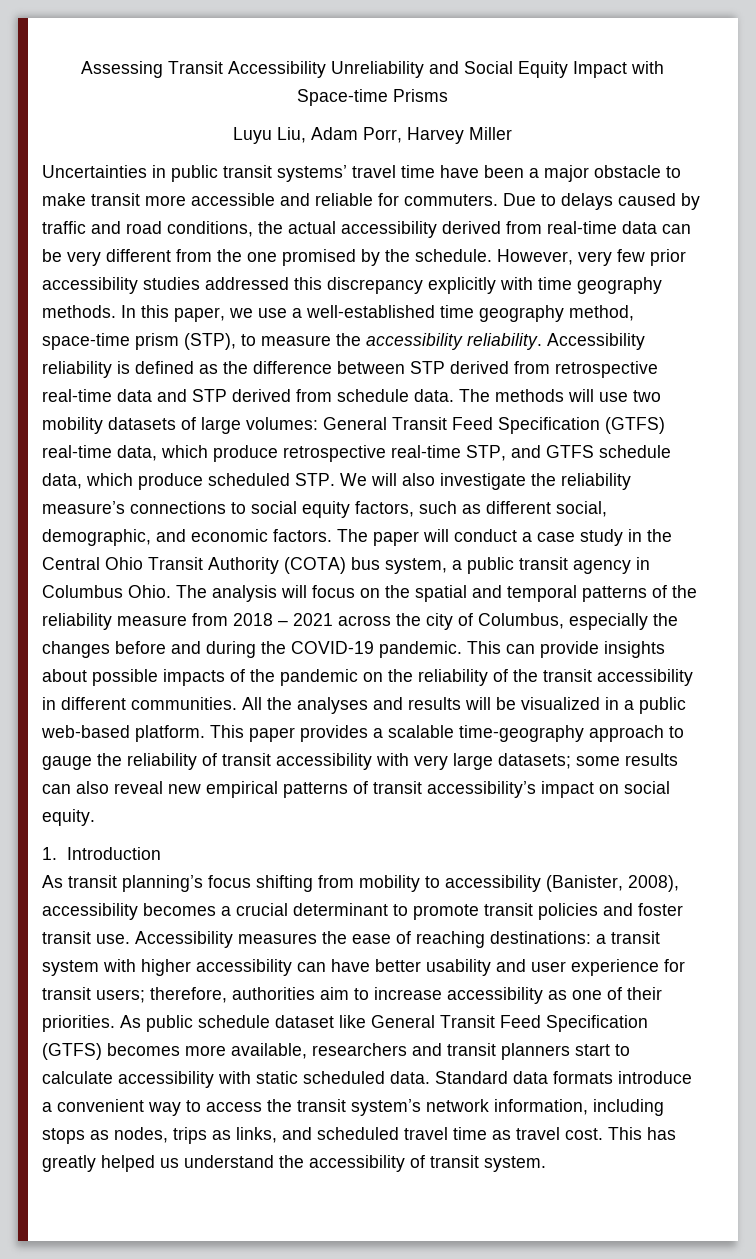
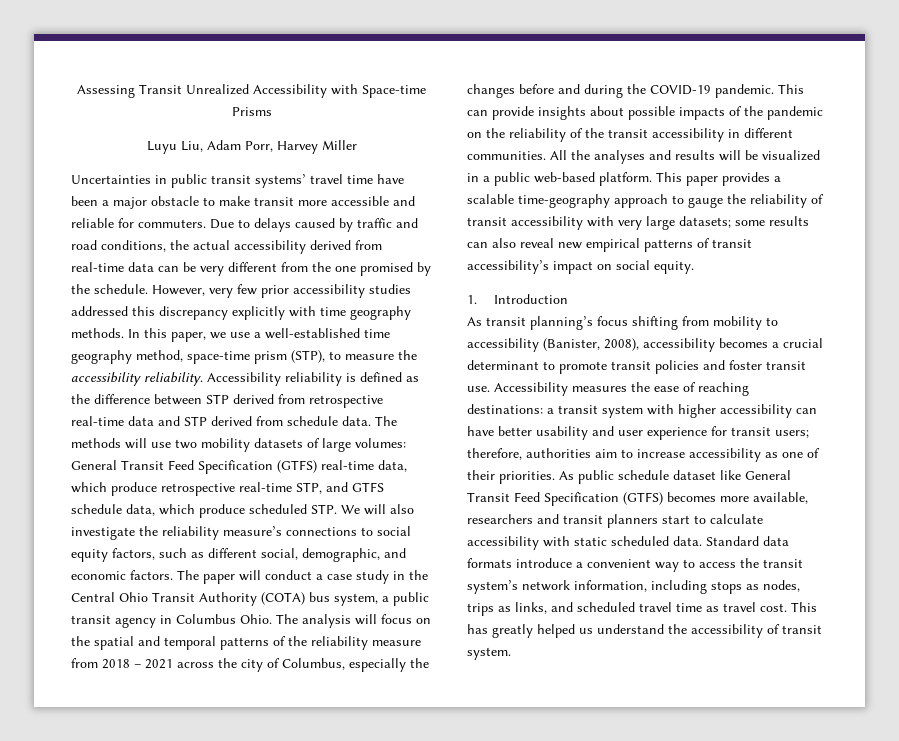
[227,61,627,78] Accessibility Unreliability and Social Equity Impact -> [186,84,327,98] Unrealized Accessibility

